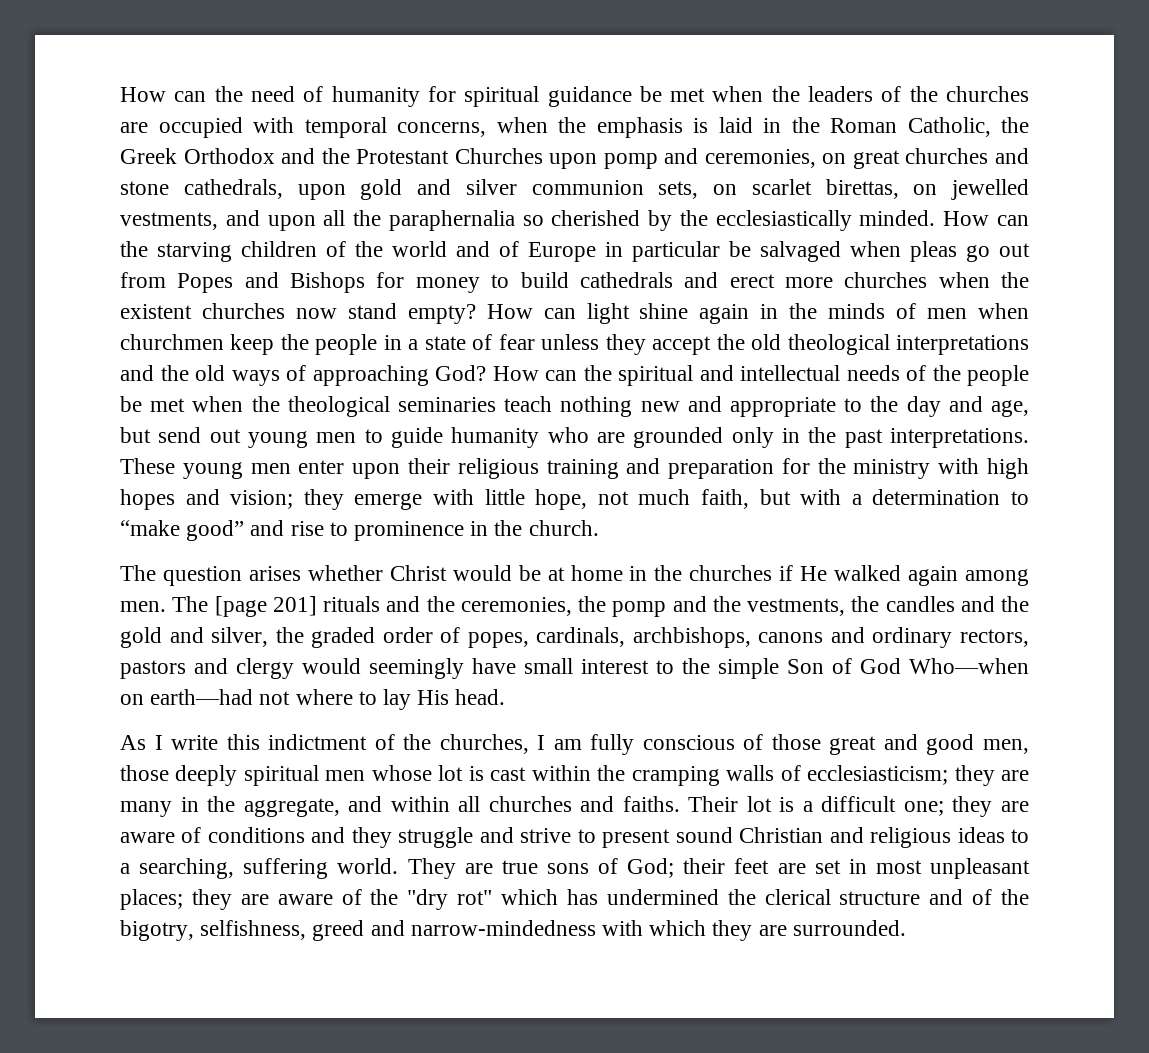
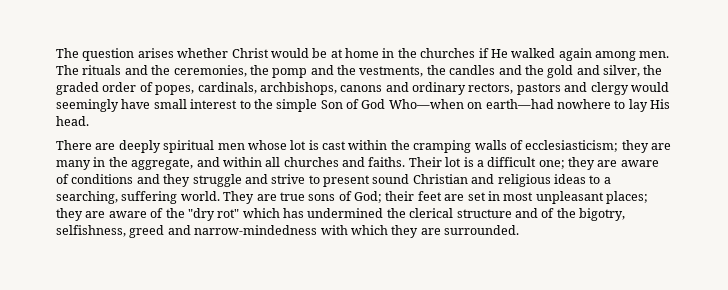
[120,86,1029,107] [120,117,1029,138] [120,148,1029,169] [120,179,1029,200] [120,210,1029,231] [120,241,1030,262] [120,272,1029,293] [120,303,1029,324] [120,334,1029,355] [120,365,1029,386] [120,396,1030,417] [120,427,1029,448] [120,458,1030,479] [120,489,1030,510] [120,520,599,541] How can the need of humanity for spiritual guidance be met when the leaders of the churches are occupied with temporal concerns, when the emphasis is laid in the Roman Catholic, the Greek Orthodox and the Protestant Churches upon pomp and ceremonies, on great churches and stone cathedrals, upon gold and silver communion sets, on scarlet birettas, on jewelled vestments, and upon all the paraphernalia so cherished by the ecclesiastically minded. How can the starving children of the world and of Europe in particular be salvaged when pleas go out from Popes and Bishops for money to build cathedrals and erect more churches when the existent churches now stand empty? How can light shine again in the minds of men when churchmen keep the people in a state of fear unless they accept the old theological interpretations and the old ways of approaching God? How can the spiritual and intellectual needs of the people be met when the theological seminaries teach nothing new and appropriate to the day and age, but send out young men to guide humanity who are grounded only in the past interpretations. These young men enter upon their religious training and preparation for the ministry with high hopes and vision; they emerge with little hope, not much faith, but with a determination to “make good” and rise to prominence in the church. // -> (56, 53) none
[214,596,317,617] [page 201] -> (79, 70) none
[259,689,353,705] not where -> [556,99,611,109] nowhere
[120,734,1029,755] [120,765,169,781] As I write this indictment of the churches, I am fully conscious of those great and good men, those -> [56,140,116,150] There are

